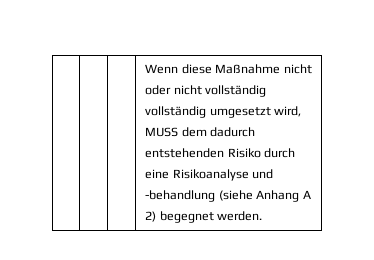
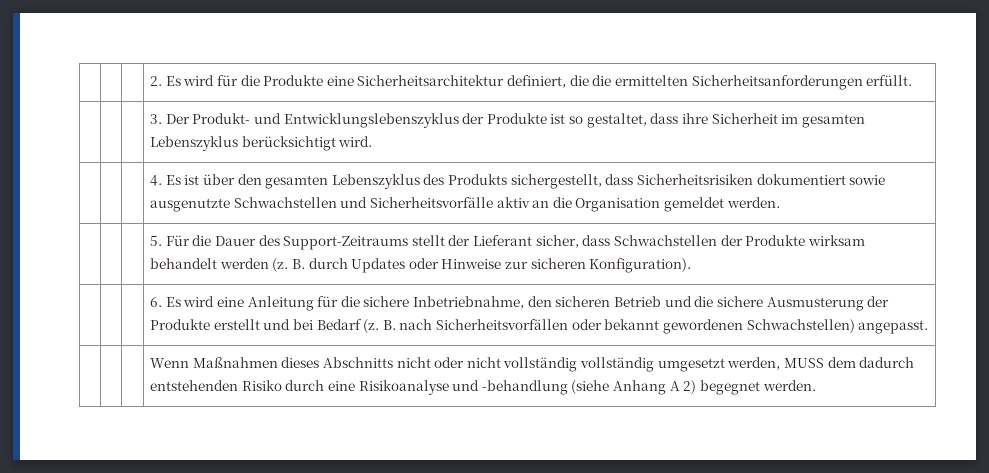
[145,64,281,74] | | | Wenn diese Maßnahme -> [149,75,913,90] [149,113,865,128] [149,136,373,151] [149,174,886,189] [149,197,780,212] [149,235,865,250] [149,258,692,273] [149,296,890,311] [149,319,929,334] [149,357,393,368] | | | 2. Es wird für die Produkte eine Sicherheitsarchitektur definiert, die die ermittelten Sicherheitsanforderungen erfüllt. // | | | 3. Der Produkt- und Entwicklungslebenszyklus der Produkte ist so gestaltet, dass ihre Sicherheit im gesamten Lebenszyklus berücksichtigt wird. // | | | 4. Es ist über den gesamten Lebenszyklus des Produkts sichergestellt, dass Sicherheitsrisiken dokumentiert sowie ausgenutzte Schwachstellen und Sicherheitsvorfälle aktiv an die Organisation gemeldet werden. // | | | 5. Für die Dauer des Support-Zeitraums stellt der Lieferant sicher, dass Schwachstellen der Produkte wirksam behandelt werden (z. B. durch Updates oder Hinweise zur sicheren Konfiguration). // | | | 6. Es wird eine Anleitung für die sichere Inbetriebnahme, den sicheren Betrieb und die sichere Ausmusterung der Produkte erstellt und bei Bedarf (z. B. nach Sicherheitsvorfällen oder bekannt gewordenen Schwachstellen) angepasst. // | | | Wenn Maßnahmen dieses Abschnitts
[274,106,302,117] wird, -> [727,357,781,370] werden,

